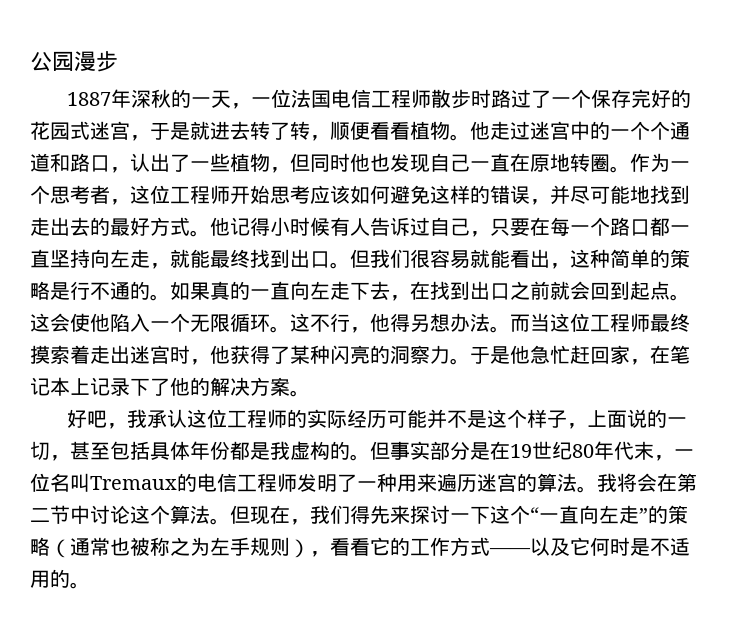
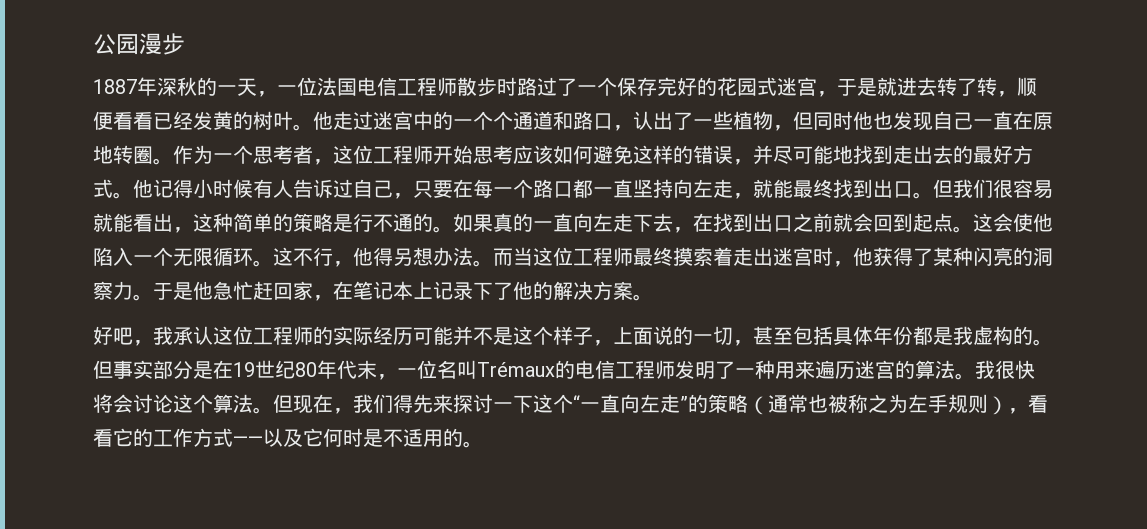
[410,121,450,140] 植物 -> [153,111,293,130] 已经发黄的树叶
[90,476,177,490] Tremaux -> [477,362,555,377] Trémaux
[617,473,697,492] [30,505,90,524] 将会在第二节中 -> [995,360,1035,379] [93,394,133,413] 很快将会

